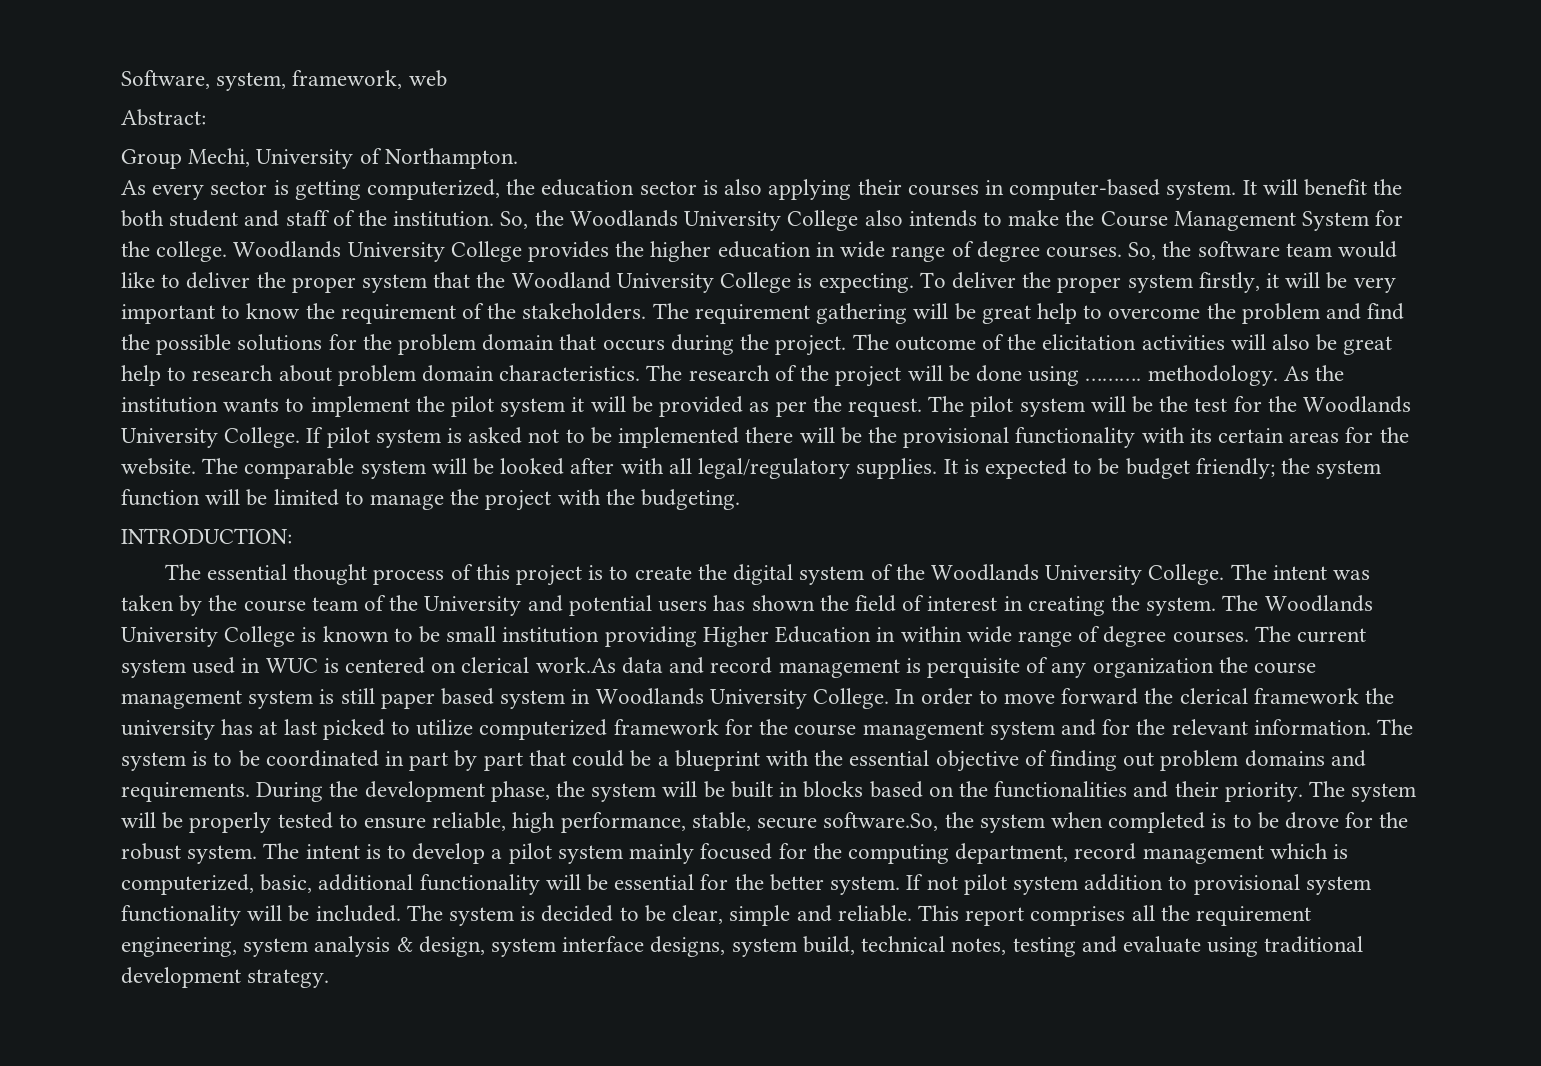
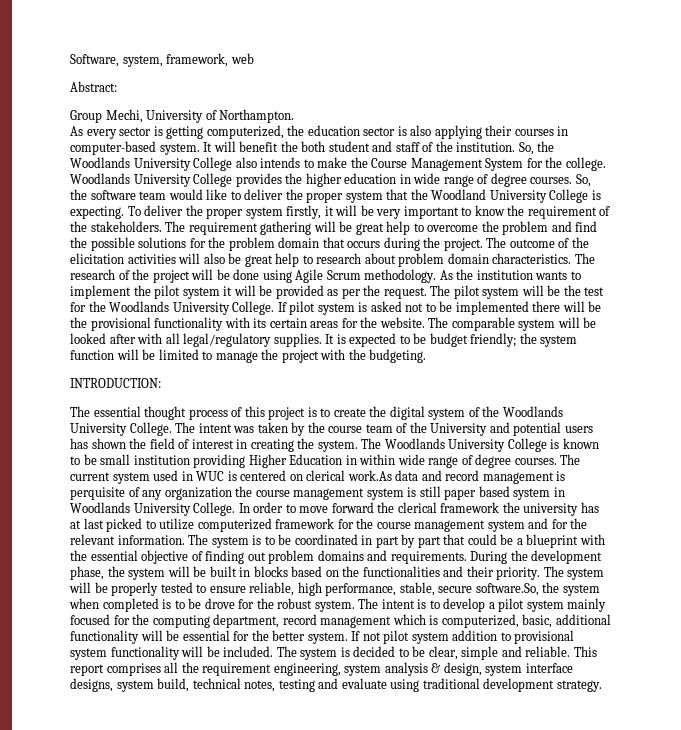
[1085,378,1142,381] ………. -> [295,269,361,283] Agile Scrum

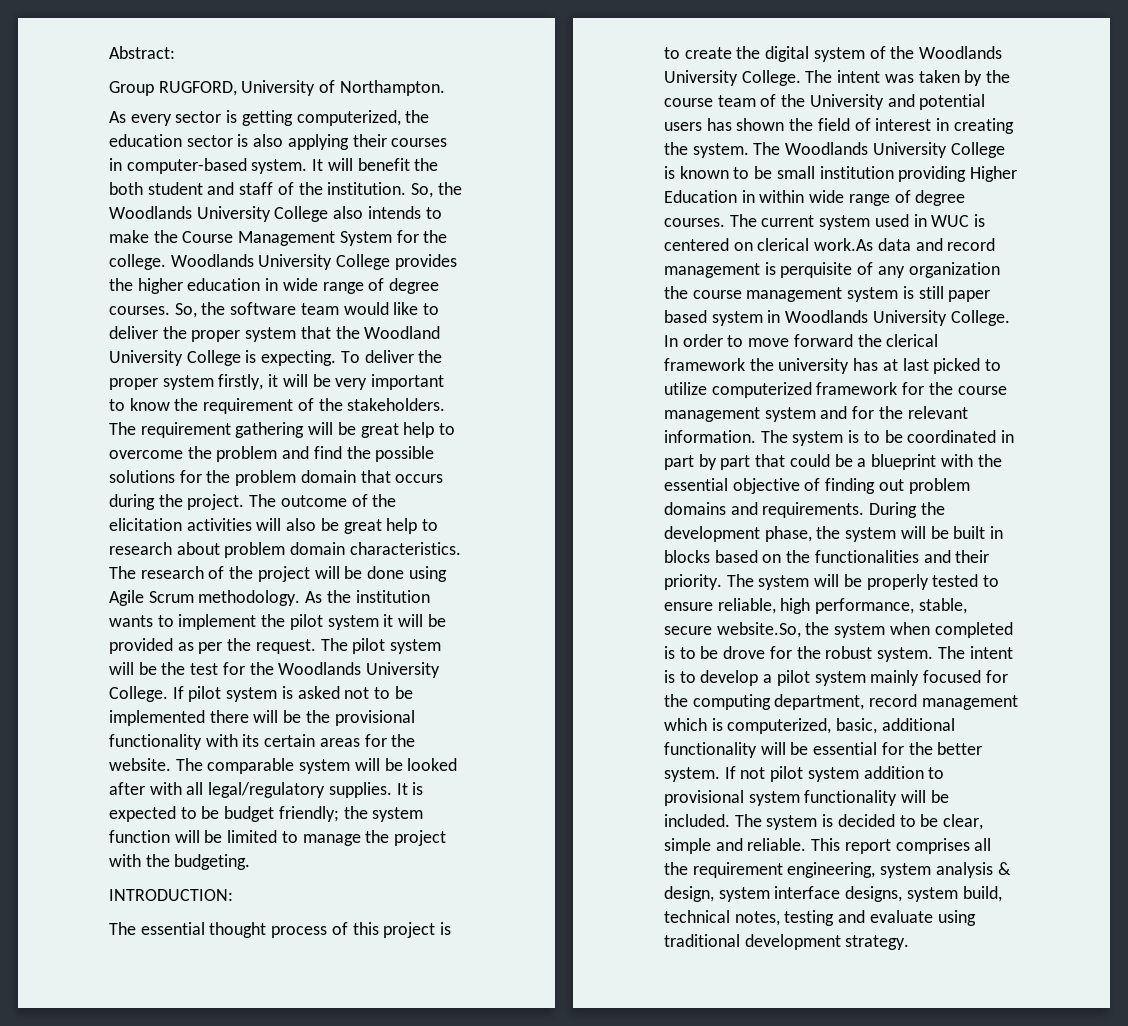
[70,53,254,67] Software, system, framework, web // -> (109, 52) none
[105,109,143,123] Mechi, -> [158,81,237,96] RUGFORD,
[475,583,539,596] software.So, -> [716,622,801,638] website.So,

